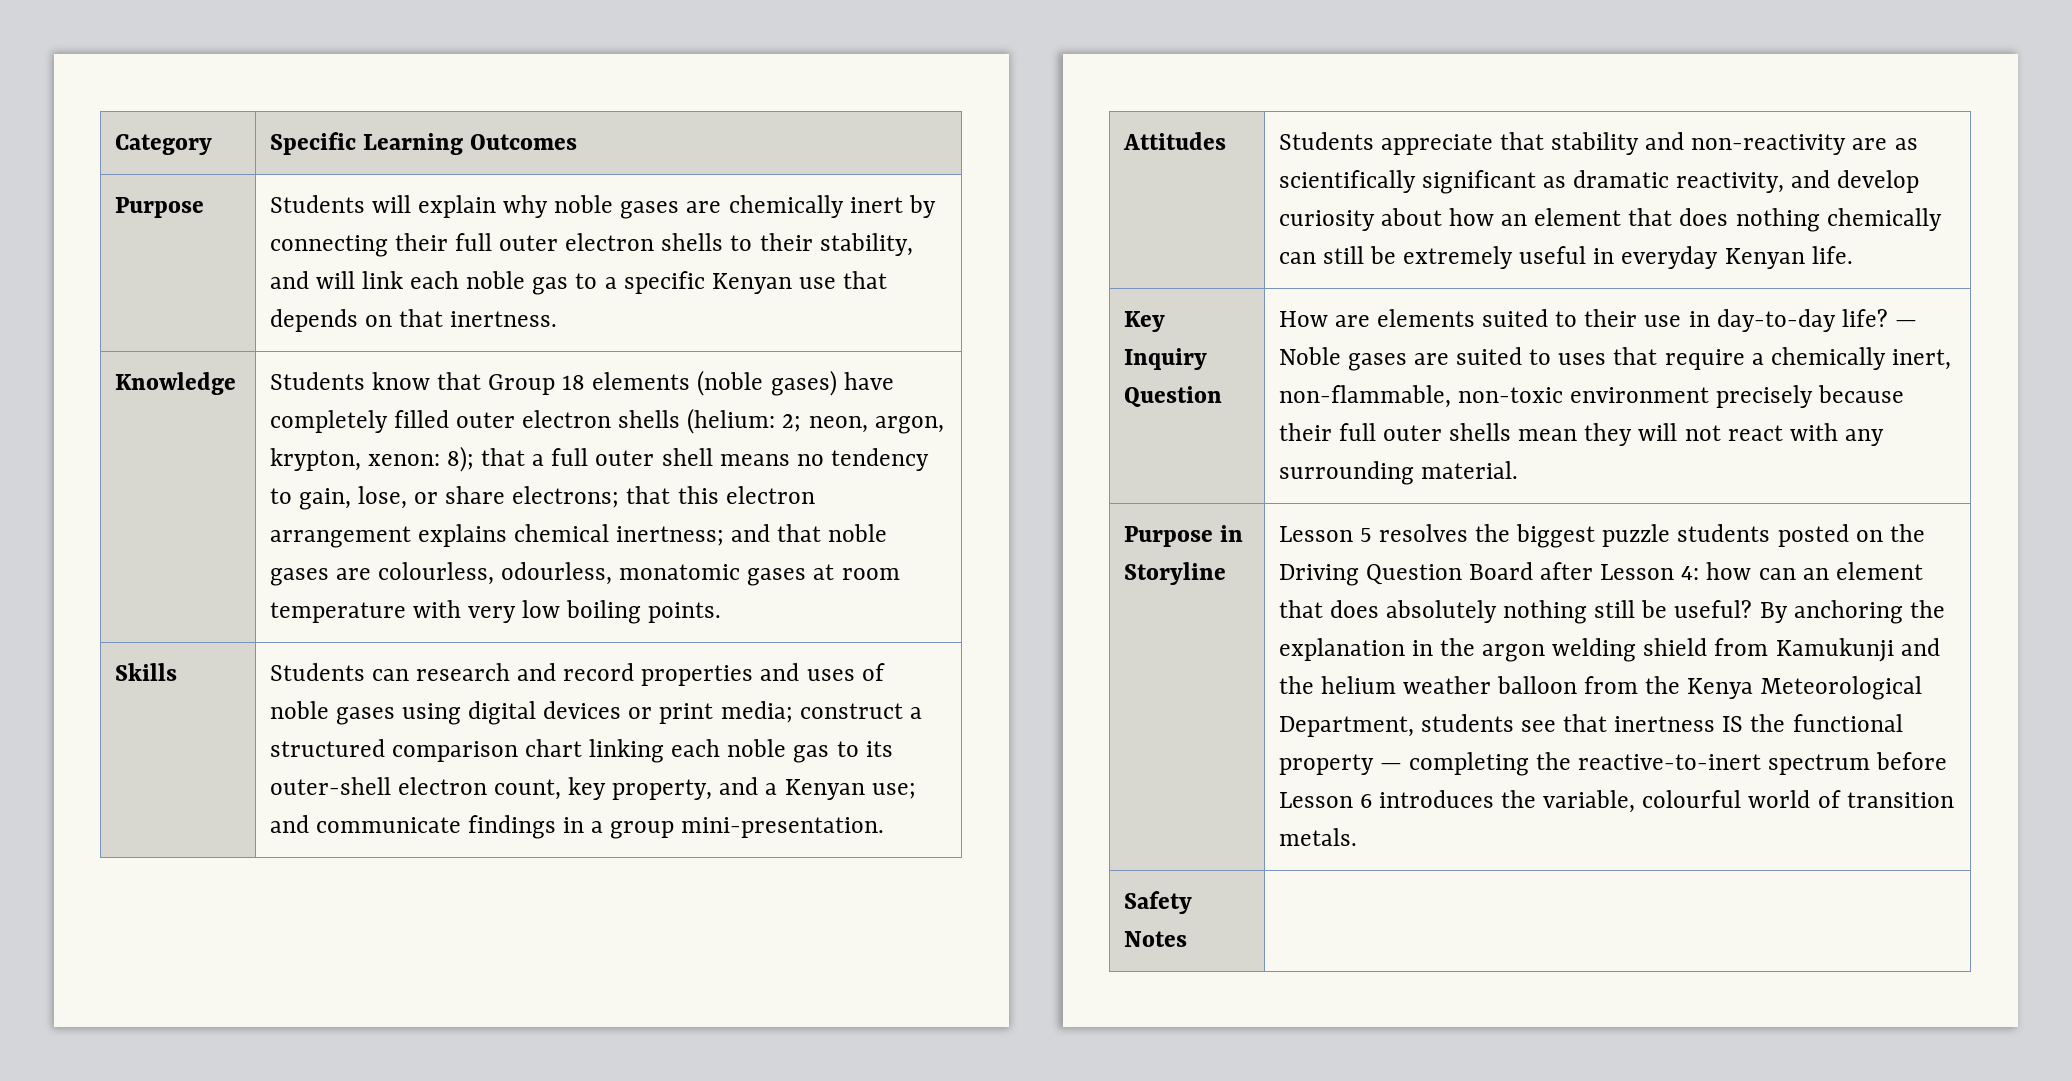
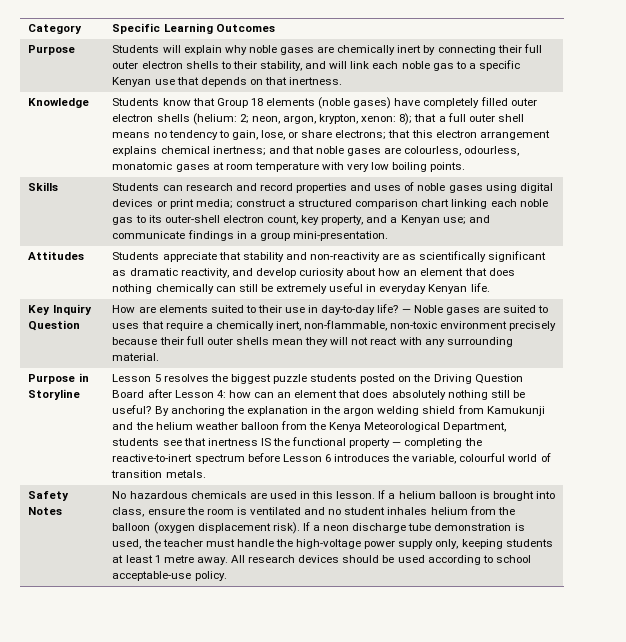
(1187, 939) none -> [112,490,555,501] [112,506,515,517] [112,522,525,534] [112,539,553,549] [112,555,531,565] [112,571,227,581] No hazardous chemicals are used in this lesson. If a helium balloon is brought into class, ensure the room is ventilated and no student inhales helium from the balloon (oxygen displacement risk). If a neon discharge tube demonstration is used, the teacher must handle the high-voltage power supply only, keeping students at least 1 metre away. All research devices should be used according to school acceptable-use policy.

